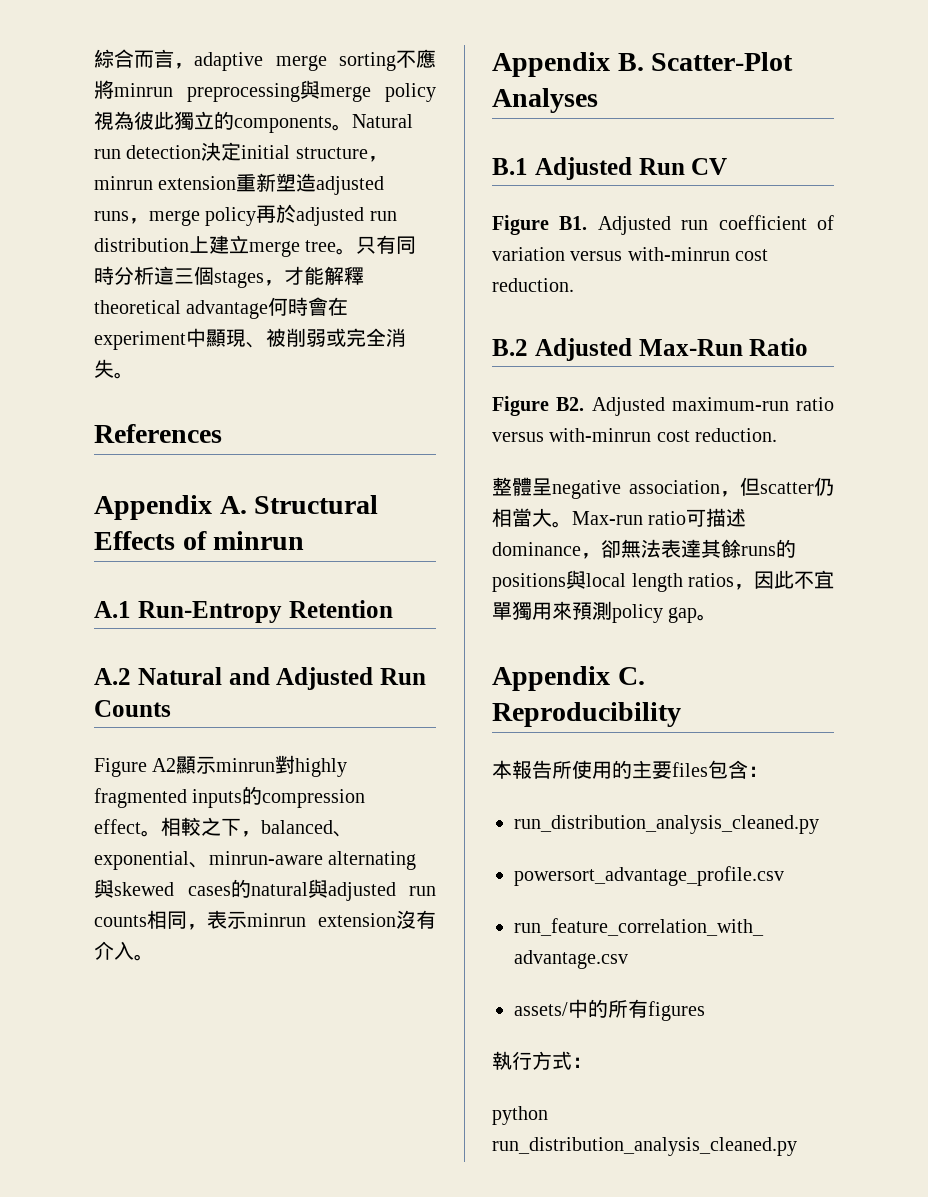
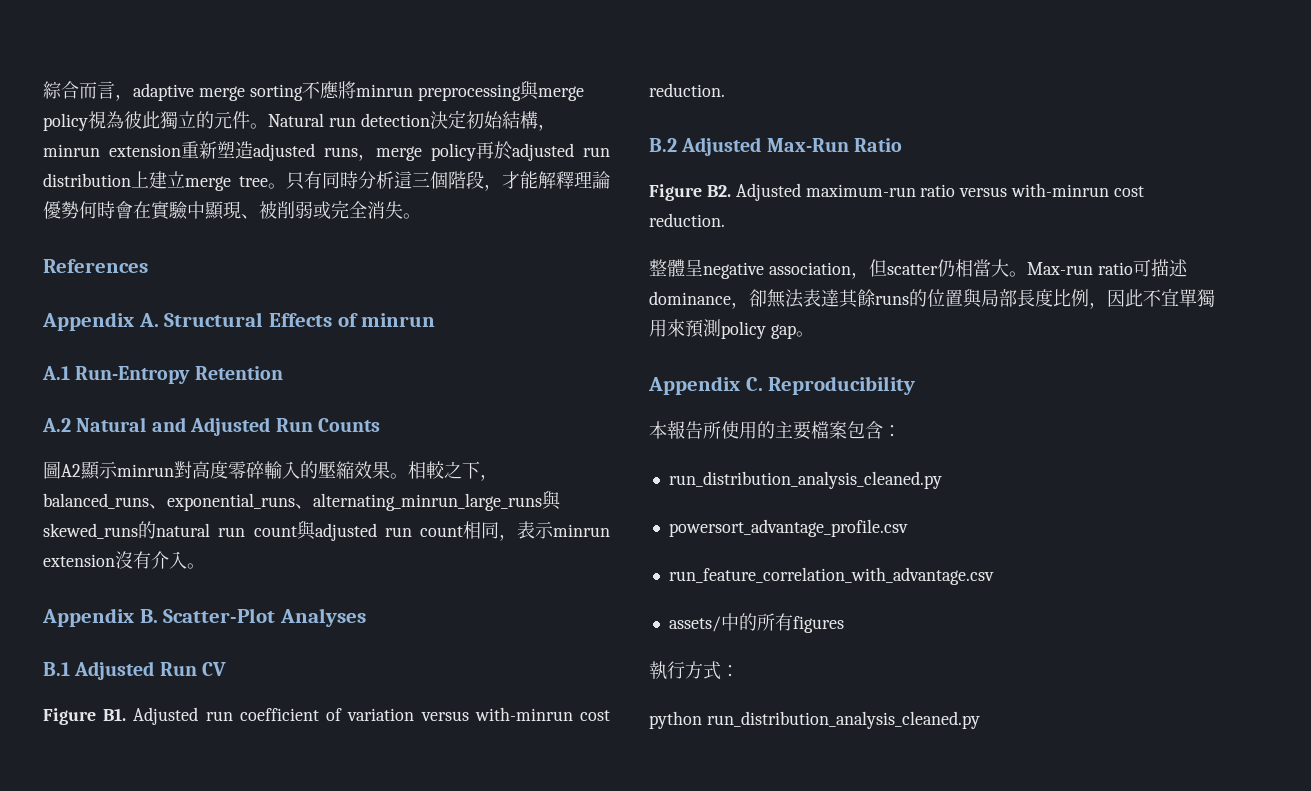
[234,116,332,133] components -> [214,111,250,129] 元件
[241,145,368,159] initial structure -> [465,111,538,129] 初始結構
[214,271,264,288] stages -> [448,171,484,189] 階段
[94,300,269,319] theoretical advantage -> [574,171,610,189] [43,201,79,219] 理論優勢
[94,331,186,350] experiment -> [151,201,188,220] 實驗
[94,758,147,777] Figure -> [43,461,61,479] 圖
[295,758,348,777] [94,786,366,808] [94,817,353,837] [94,851,417,870] [94,879,308,898] highly fragmented inputs的compression effect。相較之下，balanced、exponential、minrun-aware alternating與skewed cases的natural -> [192,461,498,481] [43,490,561,511] [43,521,297,539] 高度零碎輸入的壓縮效果。相較之下，balanced_runs、exponential_runs、alternating_minrun_large_runs與skewed_runs的natural run count
[94,915,147,927] counts -> [420,526,463,537] count
[492,570,734,592] positions與local length ratios -> [927,288,1089,308] 位置與局部長度比例
[672,762,708,777] files -> [811,421,847,439] 檔案

